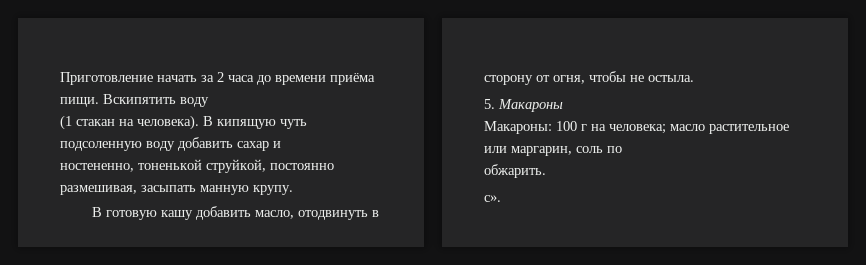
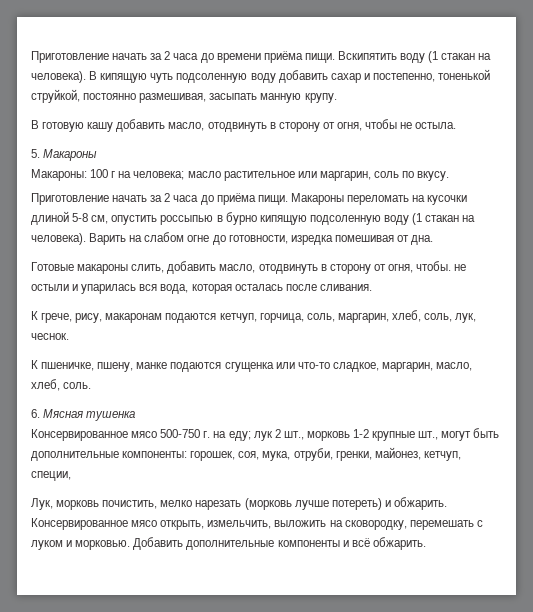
(209, 102) // -> (426, 58) none
[60,163,134,172] // ностененно, -> [372,73,435,82] постепенно,
[484,164,546,178] [484,195,501,202] // обжарить. // с». -> [417,171,450,181] [31,193,468,205] [31,211,476,225] [31,232,434,245] [31,261,467,274] [31,284,372,294] [31,310,477,323] [31,333,69,340] [31,360,473,372] [31,379,92,391] [31,409,136,421] [31,428,500,441] [31,447,461,461] [31,471,71,481] [31,497,447,510] [31,518,483,530] [31,537,426,550] вкусу. // Приготовление начать за 2 часа до приёма пищи. Макароны переломать на кусочки длиной 5-8 см, опустить россыпью в бурно кипящую подсоленную воду (1 стакан на человека). Варить на слабом огне до готовности, изредка помешивая от дна. // Готовые макароны слить, добавить масло, отодвинуть в сторону от огня, чтобы. не остыли и упарилась вся вода, которая осталась после сливания. // К грече, рису, макаронам подаются кетчуп, горчица, соль, маргарин, хлеб, соль, лук, чеснок. // К пшеничке, пшену, манке подаются сгущенка или что-то сладкое, маргарин, масло, хлеб, соль. // 6. Мясная тушенка // Консервированное мясо 500-750 г. на еду; лук 2 шт., морковь 1-2 крупные шт., могут быть дополнительные компоненты: горошек, соя, мука, отруби, гренки, майонез, кетчуп, специи, // Лук, морковь почистить, мелко нарезать (морковь лучше потереть) и обжарить. Консервированное мясо открыть, измельчить, выложить на сковородку, перемешать с луком и морковью. Добавить дополнительные компоненты и всё обжарить.

